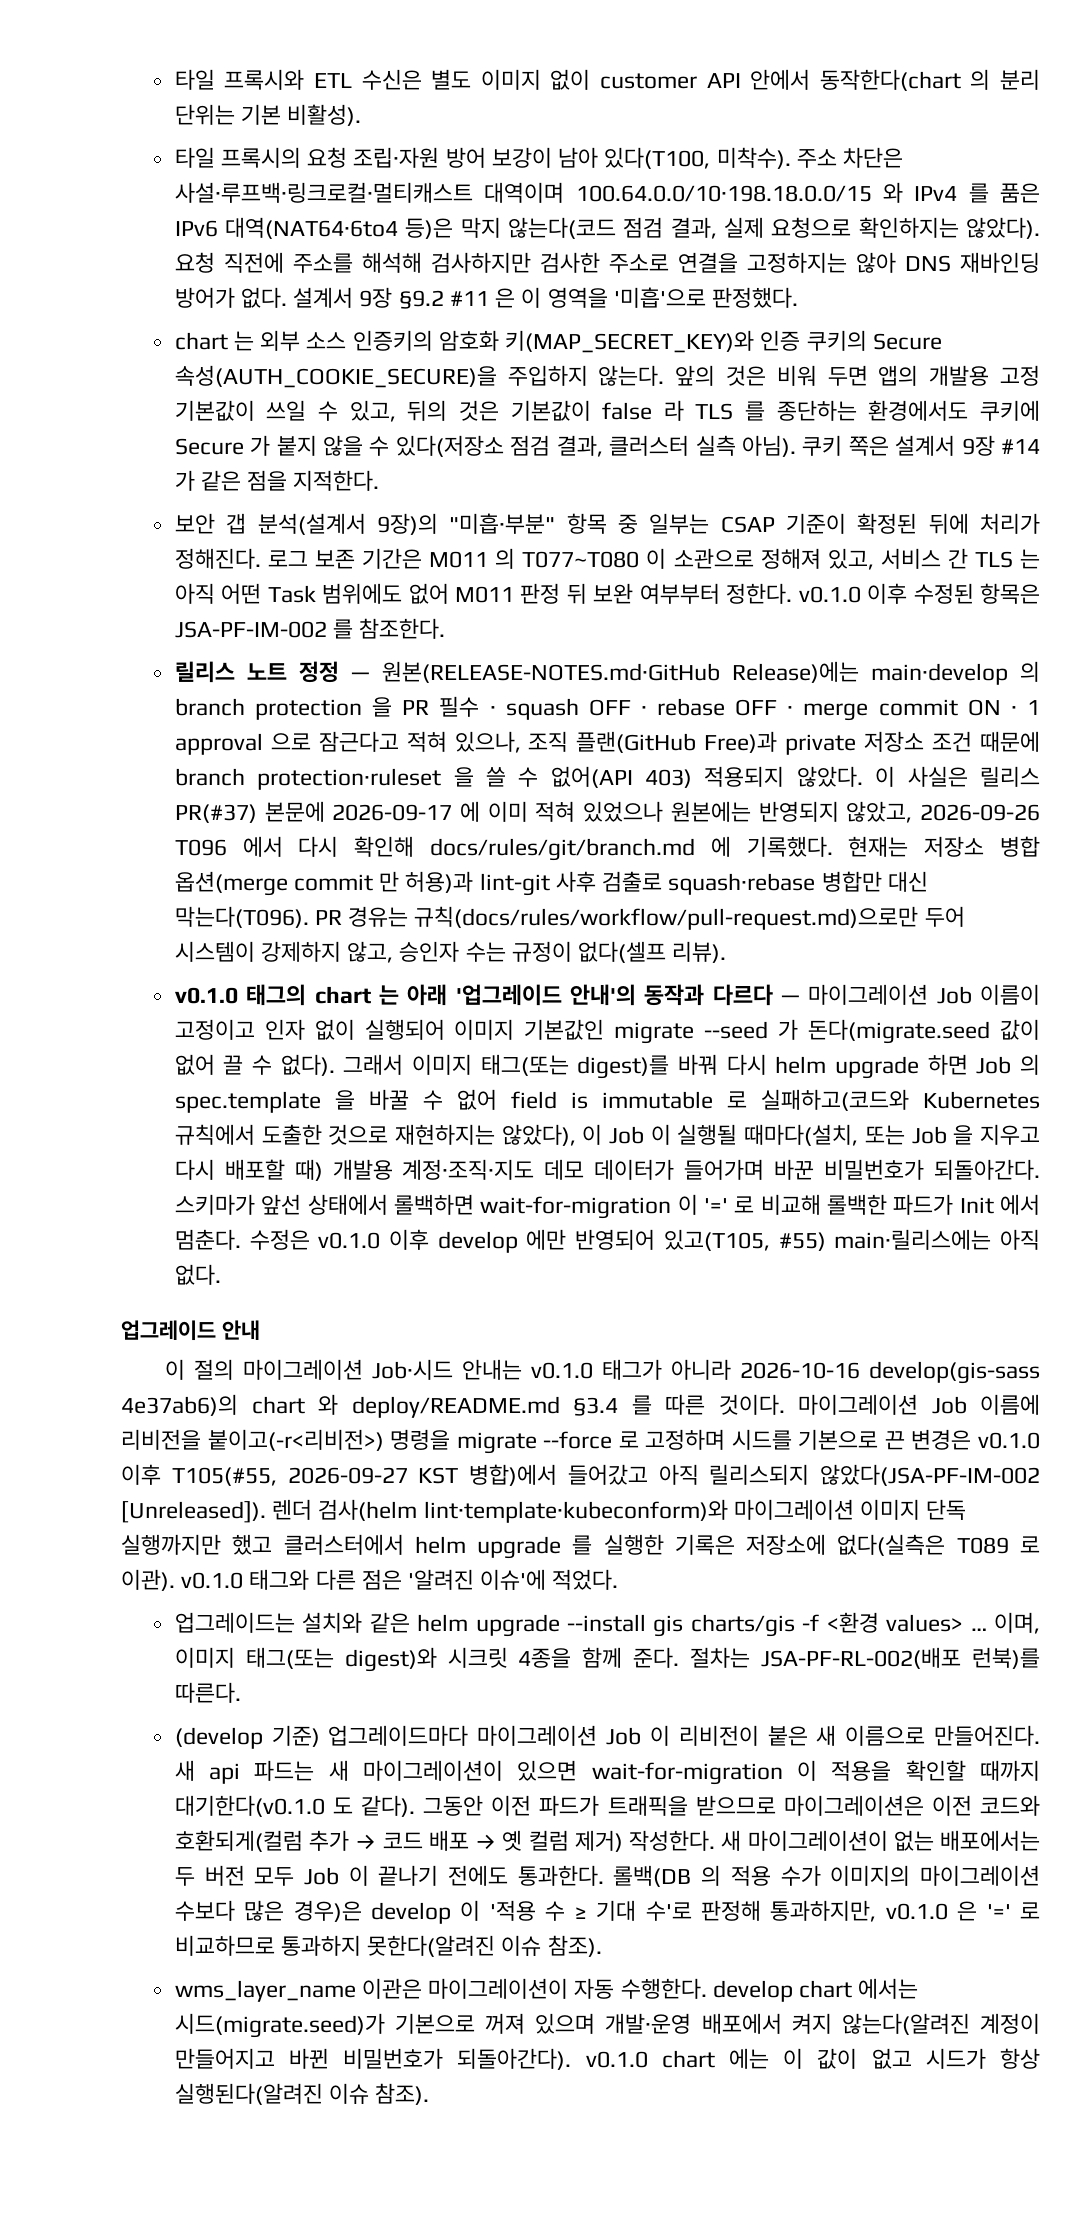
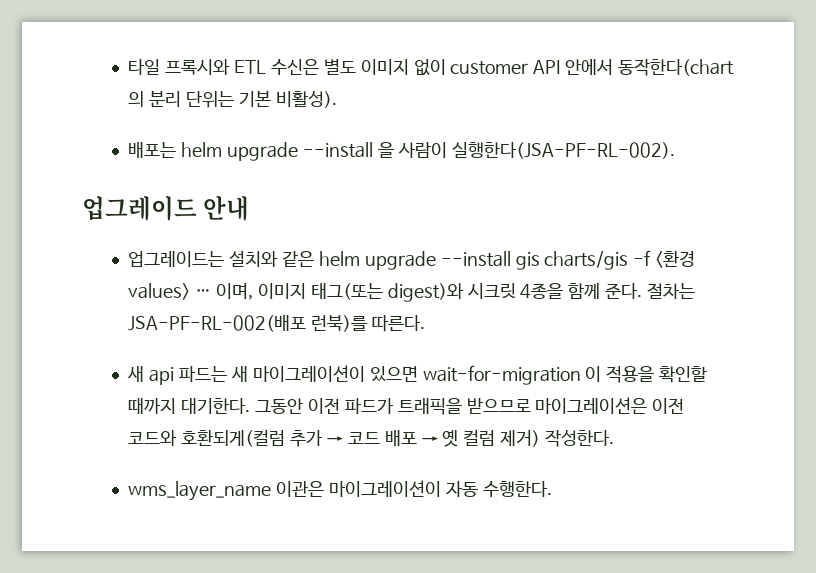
[174,147,903,169] [174,182,1040,203] [174,217,1040,239] [174,252,1040,273] [174,287,798,309] [174,330,942,353] [174,365,1040,388] [174,400,1040,422] [174,435,1040,457] [174,470,380,491] [174,513,1040,535] [174,548,1041,570] [174,583,1041,604] [174,618,446,639] [174,661,1040,685] [174,696,1040,721] [174,731,1040,755] [174,766,1040,790] [174,801,1040,823] [174,836,1040,861] [174,871,928,896] [174,906,965,930] [174,941,727,963] [174,984,1040,1006] [174,1019,1040,1044] [174,1054,1040,1079] [174,1089,1041,1113] [174,1124,1040,1146] [174,1159,1040,1181] [174,1194,1040,1219] [174,1229,1040,1253] [174,1264,221,1285] [121,1320,260,1341] [165,1359,1040,1384] [121,1394,1040,1418] [121,1429,1040,1454] [121,1464,1040,1486] [121,1499,967,1523] [121,1534,1040,1559] [121,1569,619,1591] 타일 프록시의 요청 조립·자원 방어 보강이 남아 있다(T100, 미착수). 주소 차단은 사설·루프백·링크로컬·멀티캐스트 대역이며 100.64.0.0/10·198.18.0.0/15 와 IPv4 를 품은 IPv6 대역(NAT64·6to4 등)은 막지 않는다(코드 점검 결과, 실제 요청으로 확인하지는 않았다). 요청 직전에 주소를 해석해 검사하지만 검사한 주소로 연결을 고정하지는 않아 DNS 재바인딩 방어가 없다. 설계서 9장 §9.2 #11 은 이 영역을 '미흡'으로 판정했다. // chart 는 외부 소스 인증키의 암호화 키(MAP_SECRET_KEY)와 인증 쿠키의 Secure 속성(AUTH_COOKIE_SECURE)을 주입하지 않는다. 앞의 것은 비워 두면 앱의 개발용 고정 기본값이 쓰일 수 있고, 뒤의 것은 기본값이 false 라 TLS 를 종단하는 환경에서도 쿠키에 Secure 가 붙지 않을 수 있다(저장소 점검 결과, 클러스터 실측 아님). 쿠키 쪽은 설계서 9장 #14 가 같은 점을 지적한다. // 보안 갭 분석(설계서 9장)의 "미흡·부분" 항목 중 일부는 CSAP 기준이 확정된 뒤에 처리가 정해진다. 로그 보존 기간은 M011 의 T077~T080 이 소관으로 정해져 있고, 서비스 간 TLS 는 아직 어떤 Task 범위에도 없어 M011 판정 뒤 보완 여부부터 정한다. v0.1.0 이후 수정된 항목은 JSA-PF-IM-002 를 참조한다. // 릴리스 노트 정정 — 원본(RELEASE-NOTES.md·GitHub Release)에는 main·develop 의 branch protection 을 PR 필수 · squash OFF · rebase OFF · merge commit ON · 1 approval 으로 잠근다고 적혀 있으나, 조직 플랜(GitHub Free)과 private 저장소 조건 때문에 branch protection·ruleset 을 쓸 수 없어(API 403) 적용되지 않았다. 이 사실은 릴리스 PR(#37) 본문에 2026-09-17 에 이미 적혀 있었으나 원본에는 반영되지 않았고, 2026-09-26 T096 에서 다시 확인해 docs/rules/git/branch.md 에 기록했다. 현재는 저장소 병합 옵션(merge commit 만 허용)과 lint-git 사후 검출로 squash·rebase 병합만 대신 막는다(T096). PR 경유는 규칙(docs/rules/workflow/pull-request.md)으로만 두어 시스템이 강제하지 않고, 승인자 수는 규정이 없다(셀프 리뷰). // v0.1.0 태그의 chart 는 아래 '업그레이드 안내'의 동작과 다르다 — 마이그레이션 Job 이름이 고정이고 인자 없이 실행되어 이미지 기본값인 migrate --seed 가 돈다(migrate.seed 값이 없어 끌 수 없다). 그래서 이미지 태그(또는 digest)를 바꿔 다시 helm upgrade 하면 Job 의 spec.template 을 바꿀 수 없어 field is immutable 로 실패하고(코드와 Kubernetes 규칙에서 도출한 것으로 재현하지는 않았다), 이 Job 이 실행될 때마다(설치, 또는 Job 을 지우고 다시 배포할 때) 개발용 계정·조직·지도 데모 데이터가 들어가며 바꾼 비밀번호가 되돌아간다. 스키마가 앞선 상태에서 롤백하면 wait-for-migration 이 '=' 로 비교해 롤백한 파드가 Init 에서 멈춘다. 수정은 v0.1.0 이후 develop 에만 반영되어 있고(T105, #55) main·릴리스에는 아직 없다. // 업그레이드 안내 // 이 절의 마이그레이션 Job·시드 안내는 v0.1.0 태그가 아니라 2026-10-16 develop(gis-sass 4e37ab6)의 chart 와 deploy/README.md §3.4 를 따른 것이다. 마이그레이션 Job 이름에 리비전을 붙이고(-r<리비전>) 명령을 migrate --force 로 고정하며 시드를 기본으로 끈 변경은 v0.1.0 이후 T105(#55, 2026-09-27 KST 병합)에서 들어갔고 아직 릴리스되지 않았다(JSA-PF-IM-002 [Unreleased]). 렌더 검사(helm lint·template·kubeconform)와 마이그레이션 이미지 단독 실행까지만 했고 클러스터에서 helm upgrade 를 실행한 기록은 저장소에 없다(실측은 T089 로 이관). v0.1.0 태그와 다른 점은 '알려진 이슈'에 적었다. -> [128,142,675,161] [82,196,250,221] 배포는 helm upgrade --install 을 사람이 실행한다(JSA-PF-RL-002). // 업그레이드 안내
[174,1725,1040,1749] (develop 기준) 업그레이드마다 마이그레이션 Job 이 리비전이 붙은 새 이름으로 만들어진다. -> (426, 323) none
[174,1795,416,1817] 대기한다(v0.1.0 도 같다). -> [181,398,251,414] 대기한다.
[721,1830,1040,1851] [174,1865,1040,1887] [174,1900,1040,1924] [174,1935,602,1957] 새 마이그레이션이 없는 배포에서는 두 버전 모두 Job 이 끝나기 전에도 통과한다. 롤백(DB 의 적용 수가 이미지의 마이그레이션 수보다 많은 경우)은 develop 이 '적용 수 ≥ 기대 수'로 판정해 통과하지만, v0.1.0 은 '=' 로 비교하므로 통과하지 못한다(알려진 이슈 참조). -> (615, 438) none
[712,1978,919,2002] [174,2013,1040,2038] [174,2048,1040,2070] [174,2083,430,2105] develop chart 에서는 시드(migrate.seed)가 기본으로 꺼져 있으며 개발·운영 배포에서 켜지 않는다(알려진 계정이 만들어지고 바뀐 비밀번호가 되돌아간다). v0.1.0 chart 에는 이 값이 없고 시드가 항상 실행된다(알려진 이슈 참조). -> (552, 489) none

